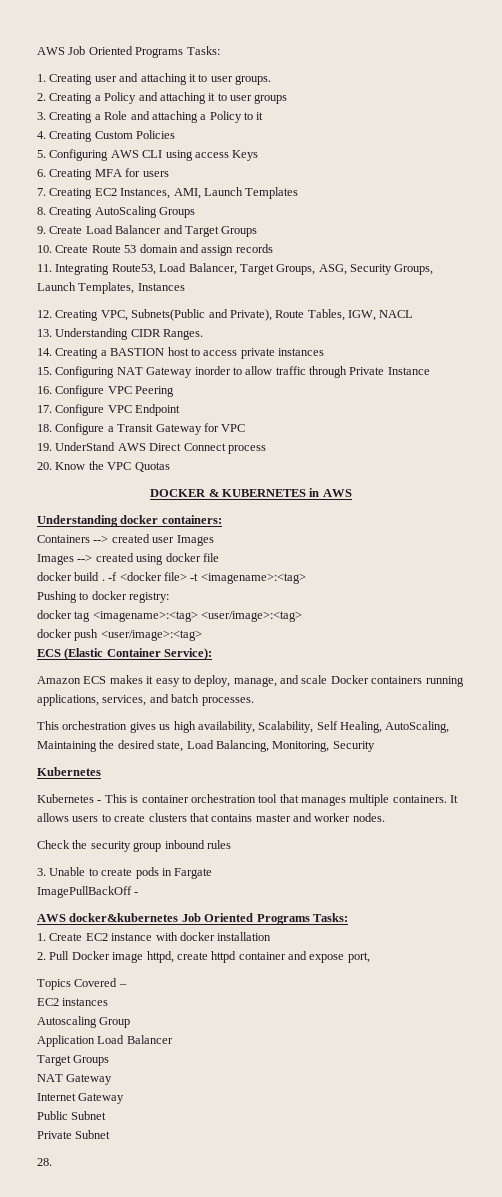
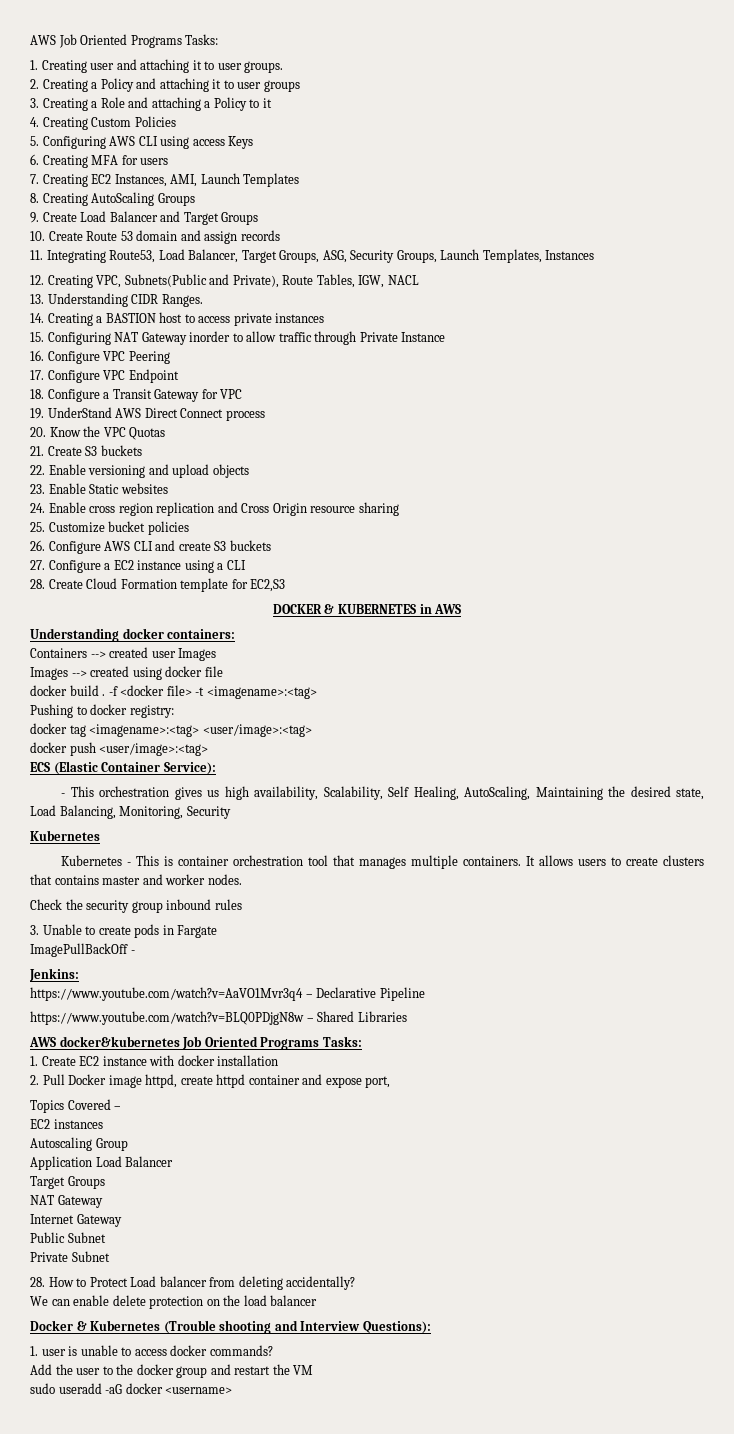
(170, 467) none -> [30,445,142,456] [30,464,249,478] [30,483,168,494] [30,502,399,516] [30,521,189,535] [30,540,271,554] [30,560,246,573] [30,578,286,592] // 21. Create S3 buckets // 22. Enable versioning and upload objects // 23. Enable Static websites // 24. Enable cross region replication and Cross Origin resource sharing // 25. Customize bucket policies // 26. Configure AWS CLI and create S3 buckets // 27. Configure a EC2 instance using a CLI // 28. Create Cloud Formation template for EC2,S3
[37,675,464,687] [37,694,254,706] Amazon ECS makes it easy to deploy, manage, and scale Docker containers running applications, services, and batch processes. // -> [61,793,66,797] -
(139, 893) none -> [29,968,79,982] [30,987,425,1001] [30,1011,407,1025] // Jenkins: // https://www.youtube.com/watch?v=AaVO1Mvr3q4 – Declarative Pipeline // https://www.youtube.com/watch?v=BLQ0PDjgN8w – Shared Libraries
(52, 1162) none -> [48,1276,356,1290] [30,1295,318,1309] [30,1320,431,1334] [30,1345,273,1356] [30,1364,314,1378] [30,1383,233,1394] How to Protect Load balancer from deleting accidentally? // We can enable delete protection on the load balancer // Docker & Kubernetes (Trouble shooting and Interview Questions): // 1. user is unable to access docker commands? // Add the user to the docker group and restart the VM // sudo useradd -aG docker <username>

